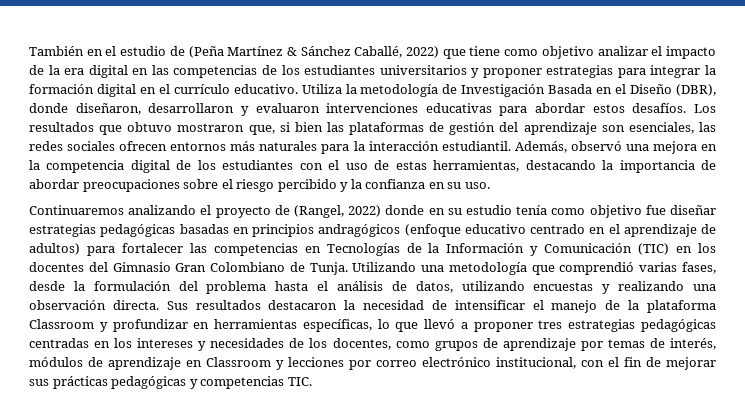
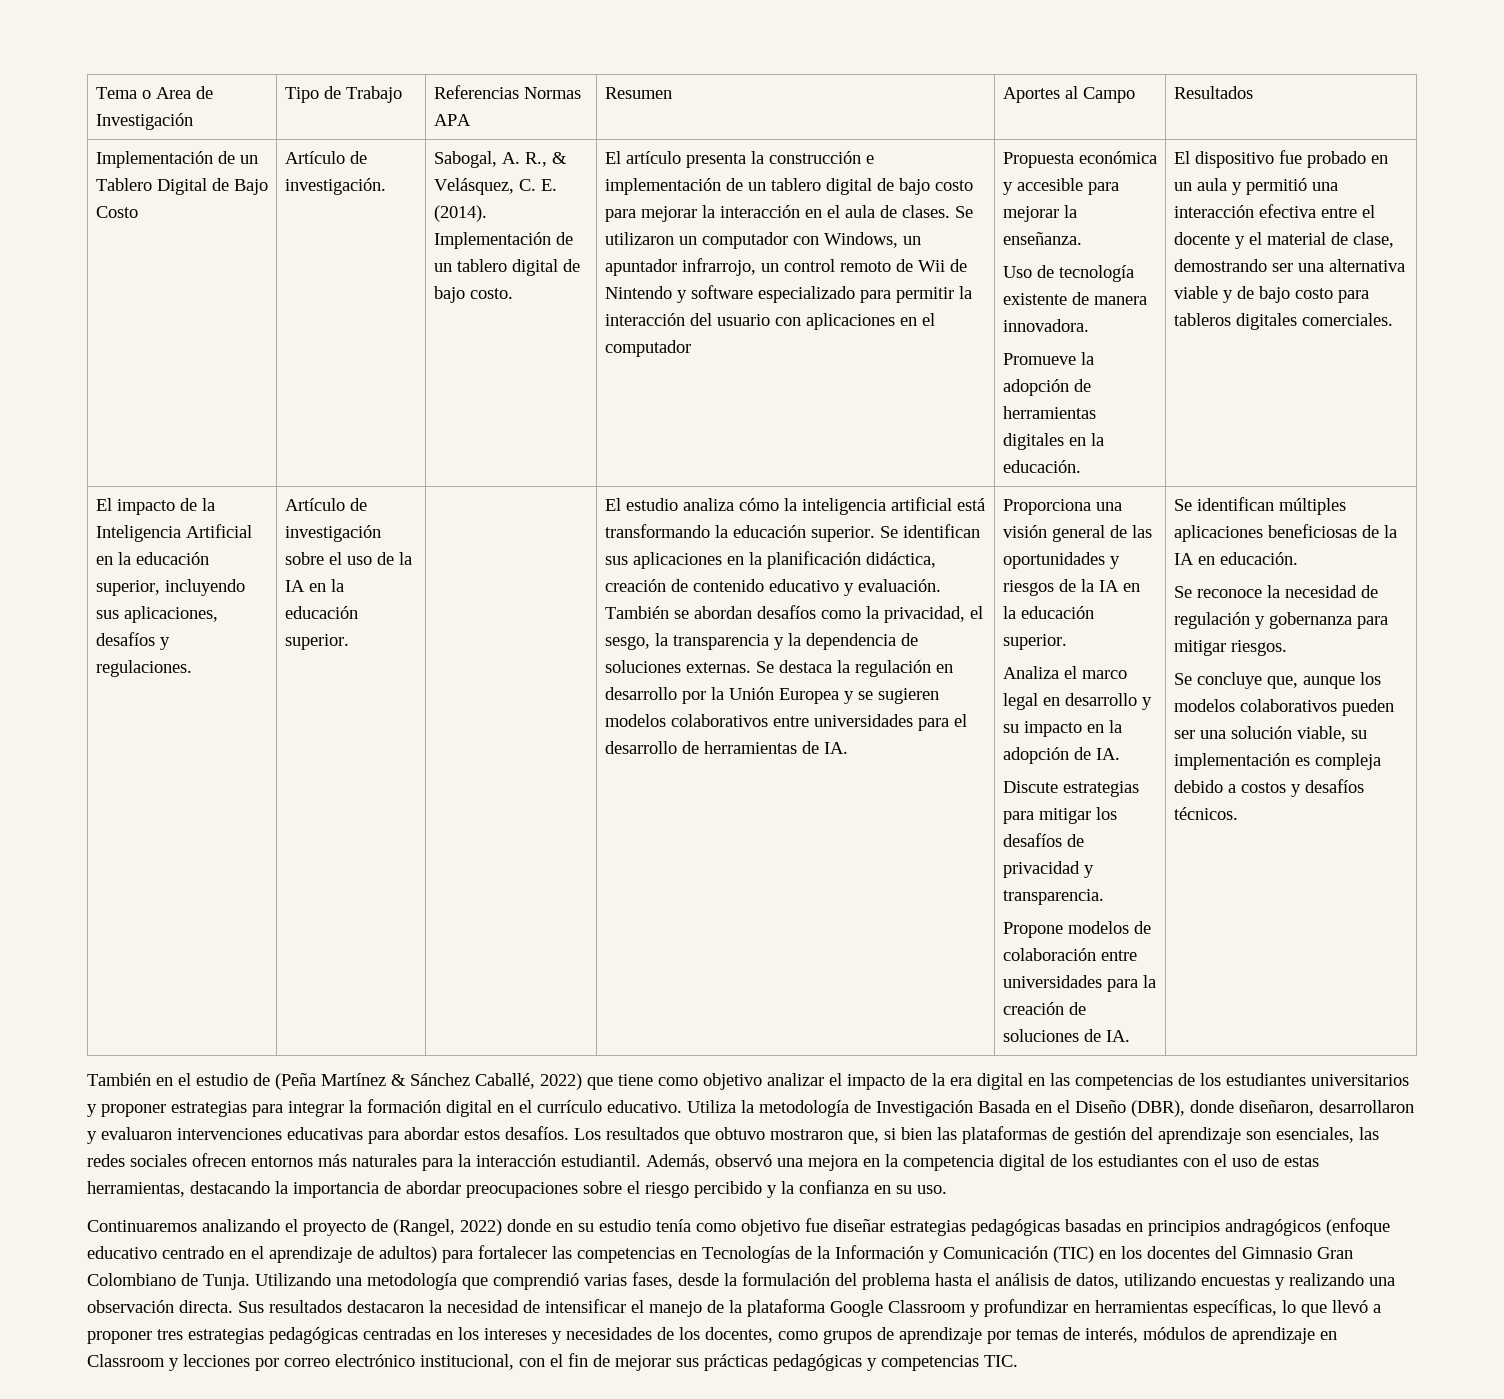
(29, 51) none -> [95,86,213,99] [95,113,193,130] [284,86,402,103] [433,85,581,99] [433,114,471,126] [604,87,672,99] [1002,86,1135,103] [1173,86,1253,99] [95,151,258,168] [95,178,268,195] [95,206,138,218] [284,151,367,164] [284,178,386,195] [433,151,567,168] [433,178,557,195] [433,205,487,222] [433,232,573,249] [433,259,580,276] [433,286,513,303] [604,151,874,168] [604,178,973,195] [604,205,973,222] [604,232,921,249] [604,258,967,276] [604,285,972,303] [604,313,935,330] [604,340,691,357] [1002,151,1157,168] [1002,178,1119,195] [1002,205,1077,222] [1002,232,1082,245] [1002,265,1134,282] [1002,292,1147,305] [1002,319,1089,332] [1002,352,1094,365] [1002,379,1091,396] [1002,406,1096,419] [1002,433,1104,450] [1002,460,1081,473] [1173,150,1388,168] [1173,178,1338,195] [1173,204,1375,218] [1173,232,1394,249] [1173,259,1405,272] [1173,286,1369,303] [1173,313,1393,330] [95,498,215,515] [95,524,252,542] [95,552,209,565] [95,579,245,596] [95,606,218,623] [95,632,170,650] [95,660,192,677] [284,498,367,511] [284,525,381,542] [284,552,412,565] [284,579,344,592] [284,606,358,619] [284,634,349,650] [604,497,985,515] [604,524,980,542] [604,551,936,569] [604,579,941,596] [604,605,983,623] [604,633,918,650] [604,660,953,677] [604,687,939,704] [604,714,967,731] [604,741,848,754] [1002,499,1122,515] [1002,525,1152,542] [1002,552,1120,569] [1002,579,1140,596] [1002,606,1094,619] [1002,634,1067,650] [1002,666,1127,679] [1002,693,1152,710] [1002,720,1122,737] [1002,747,1120,764] [1002,781,1139,797] [1002,807,1117,824] [1002,833,1084,847] [1002,861,1094,878] [1002,889,1104,905] [1002,921,1151,938] [1002,948,1137,961] [1002,975,1156,992] [1002,1002,1086,1015] [1002,1029,1130,1042] [1173,497,1346,515] [1173,524,1397,542] [1173,552,1298,565] [1173,585,1378,598] [1173,612,1388,629] [1173,640,1287,656] [1173,672,1381,689] [1173,699,1394,716] [1173,726,1367,742] [1173,753,1381,770] [1173,779,1364,797] [1173,807,1238,820] Tema o Area de Investigación | Tipo de Trabajo | Referencias Normas APA | Resumen | Aportes al Campo | Resultados // Implementación de un Tablero Digital de Bajo Costo | Artículo de investigación. | Sabogal, A. R., & Velásquez, C. E. (2014). Implementación de un tablero digital de bajo costo. | El artículo presenta la construcción e implementación de un tablero digital de bajo costo para mejorar la interacción en el aula de clases. Se utilizaron un computador con Windows, un apuntador infrarrojo, un control remoto de Wii de Nintendo y software especializado para permitir la interacción del usuario con aplicaciones en el computador | Propuesta económica y accesible para mejorar la enseñanza. // Uso de tecnología existente de manera innovadora. // Promueve la adopción de herramientas digitales en la educación. | El dispositivo fue probado en un aula y permitió una interacción efectiva entre el docente y el material de clase, demostrando ser una alternativa viable y de bajo costo para tableros digitales comerciales. // El impacto de la Inteligencia Artificial en la educación superior, incluyendo sus aplicaciones, desafíos y regulaciones. | Artículo de investigación sobre el uso de la IA en la educación superior. | | El estudio analiza cómo la inteligencia artificial está transformando la educación superior. Se identifican sus aplicaciones en la planificación didáctica, creación de contenido educativo y evaluación. También se abordan desafíos como la privacidad, el sesgo, la transparencia y la dependencia de soluciones externas. Se destaca la regulación en desarrollo por la Unión Europea y se sugieren modelos colaborativos entre universidades para el desarrollo de herramientas de IA. | Proporciona una visión general de las oportunidades y riesgos de la IA en la educación superior. // Analiza el marco legal en desarrollo y su impacto en la adopción de IA. // Discute estrategias para mitigar los desafíos de privacidad y transparencia. // Propone modelos de colaboración entre universidades para la creación de soluciones de IA. | Se identifican múltiples aplicaciones beneficiosas de la IA en educación. // Se reconoce la necesidad de regulación y gobernanza para mitigar riesgos. // Se concluye que, aunque los modelos colaborativos pueden ser una solución viable, su implementación es compleja debido a costos y desafíos técnicos. //
(716, 306) none -> [830,1300,883,1317] Google

